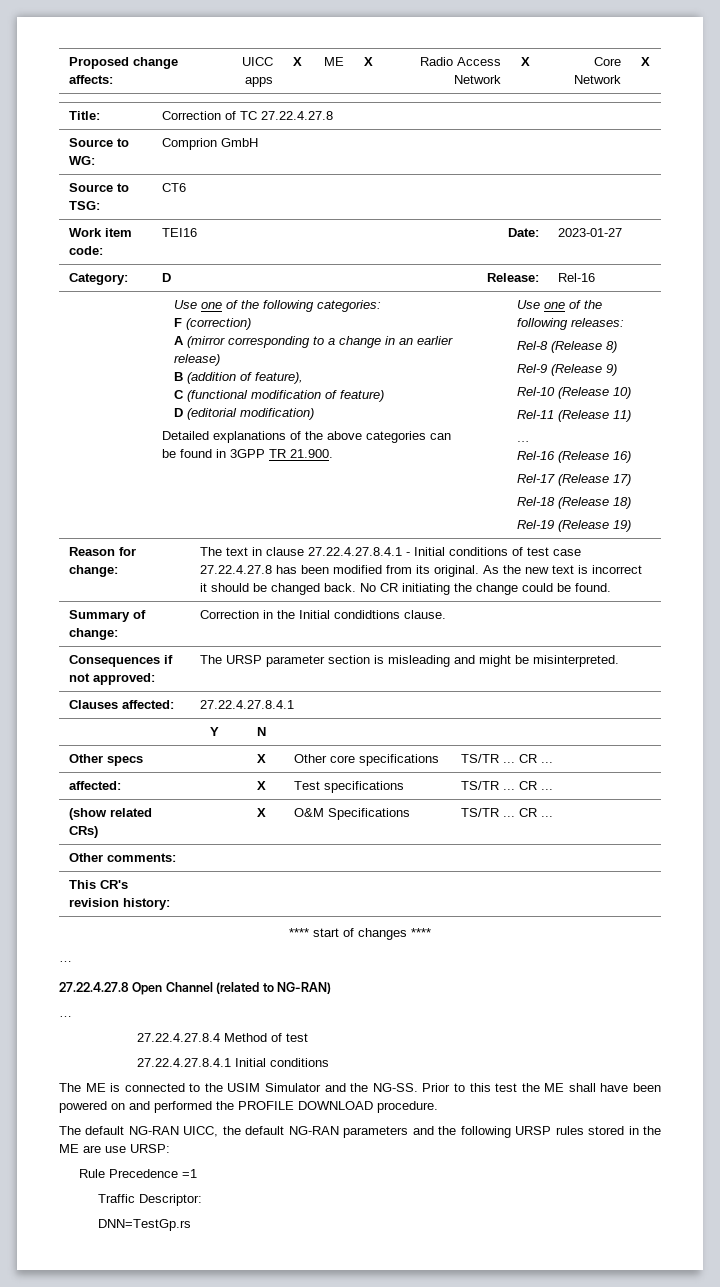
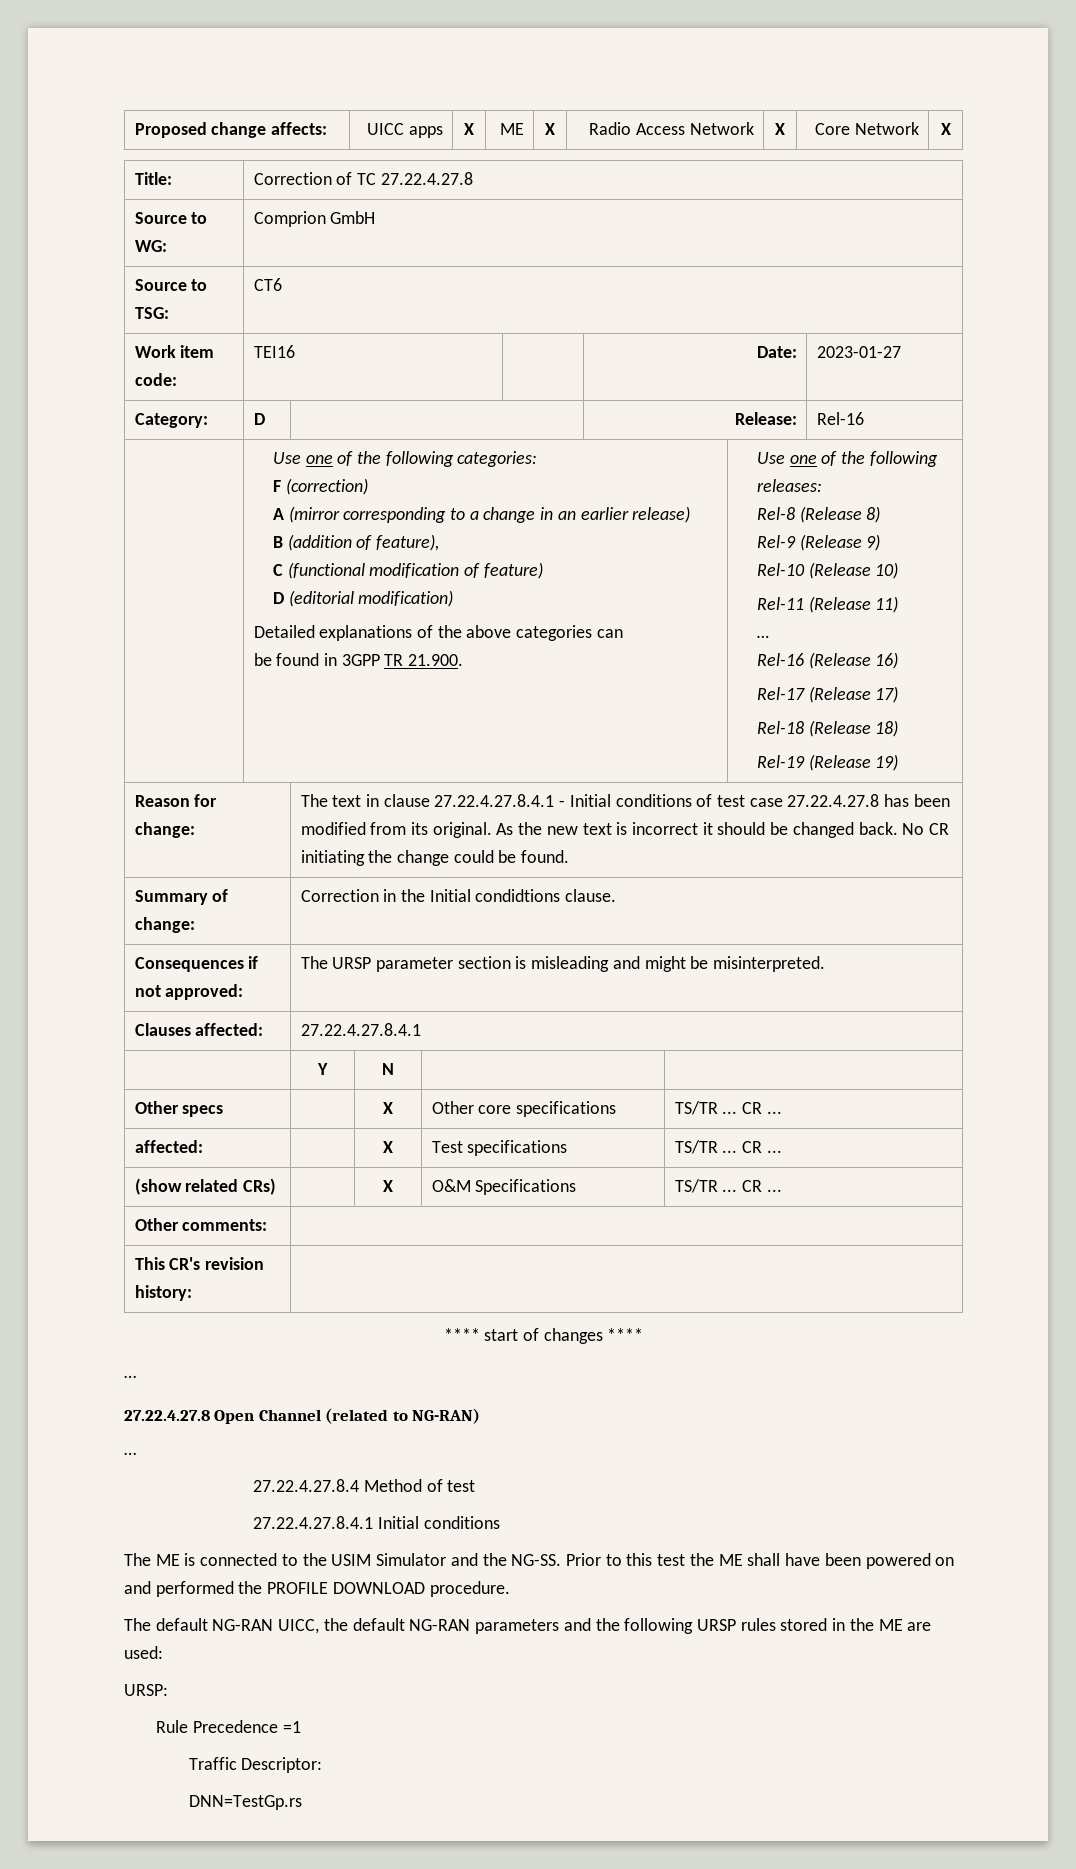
[105,1146,126,1153] use -> [124,1646,163,1659] used: //

